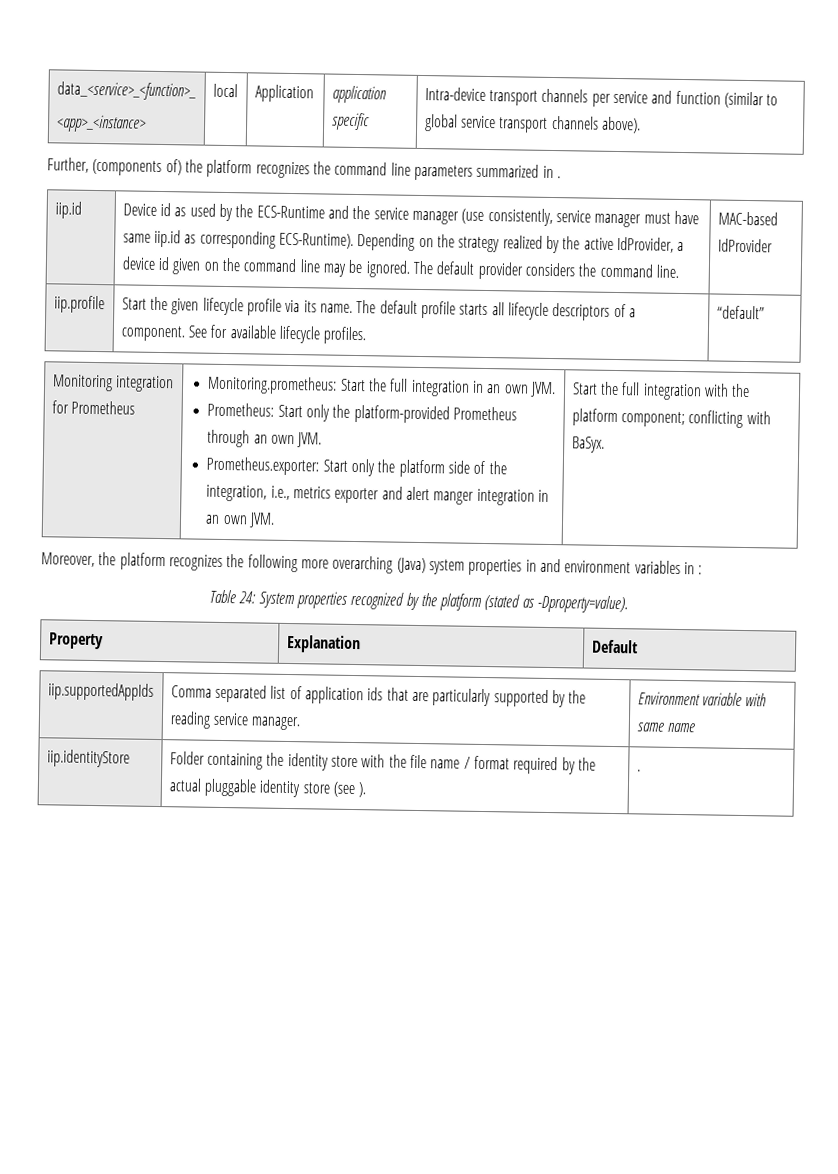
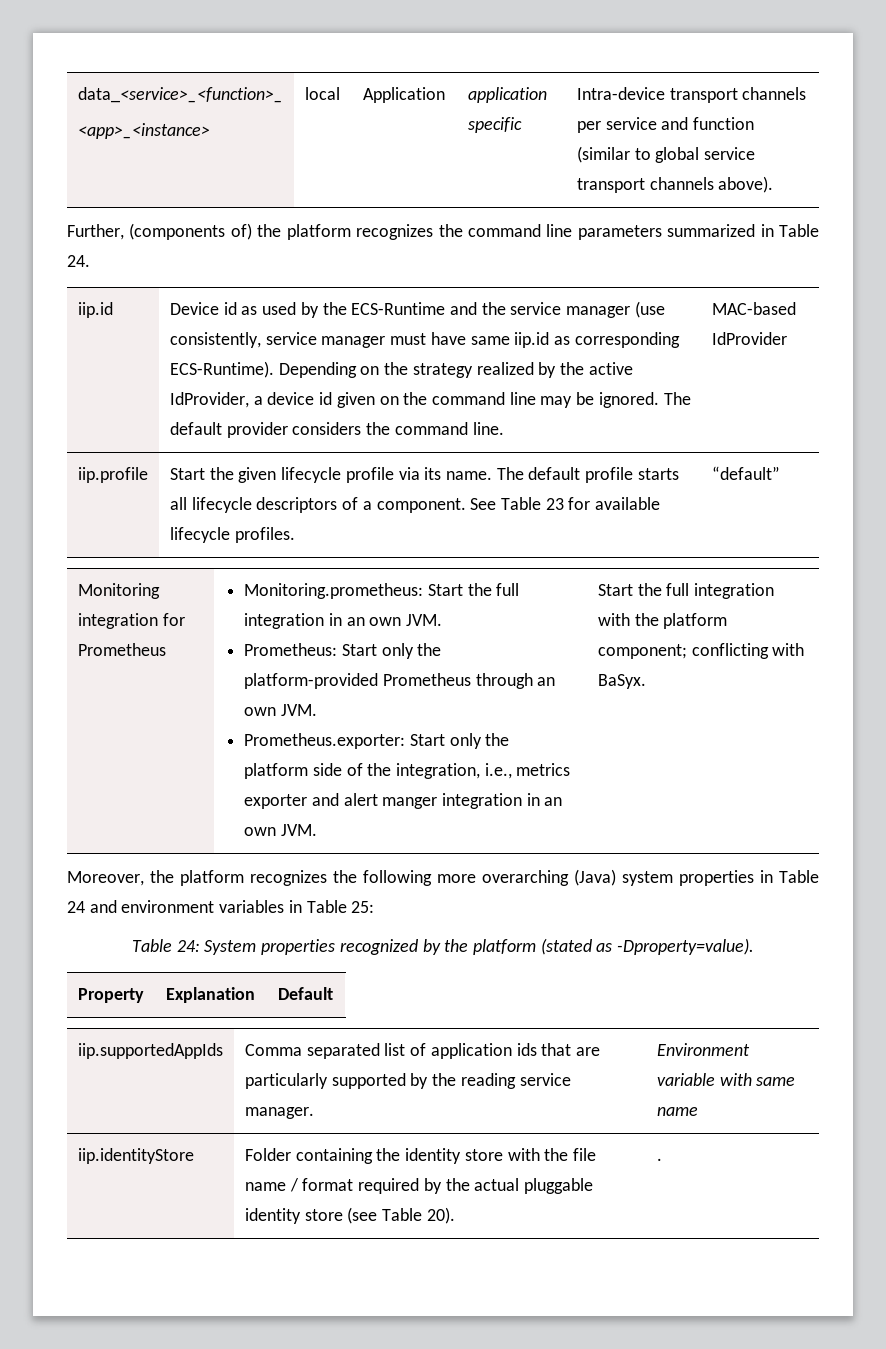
[556,176,561,179] . -> [779,224,820,237] [67,255,90,267] Table 24.
(208, 331) none -> [500,497,564,510] Table 23
(537, 565) none -> [779,870,819,883] [67,901,85,913] Table 24
[698,565,703,575] : -> [306,900,375,913] Table 25:
[358,782,367,798] ). -> [382,1207,455,1224] Table 20).

